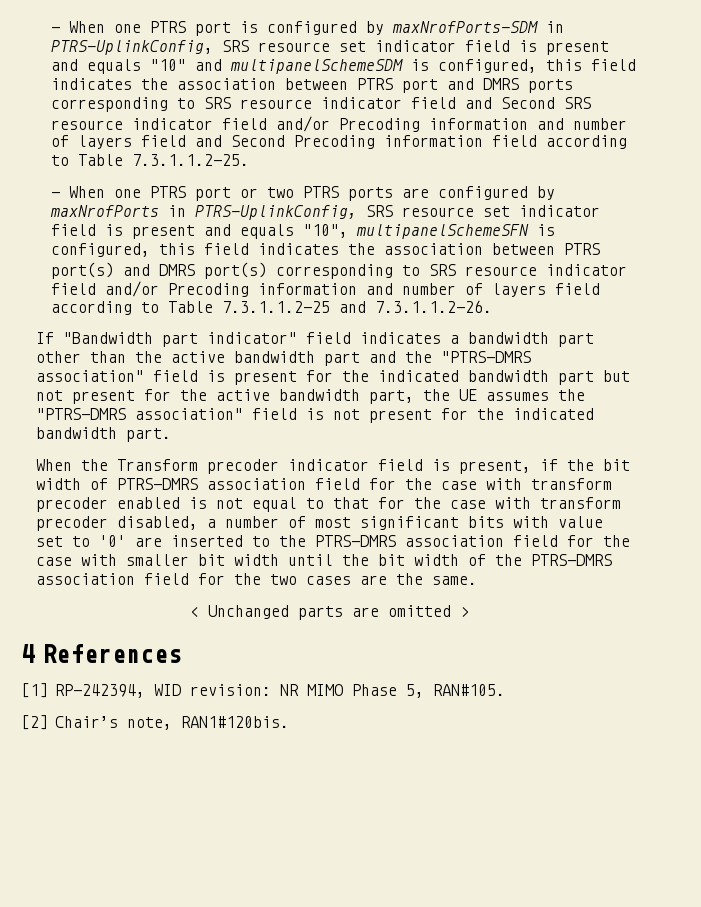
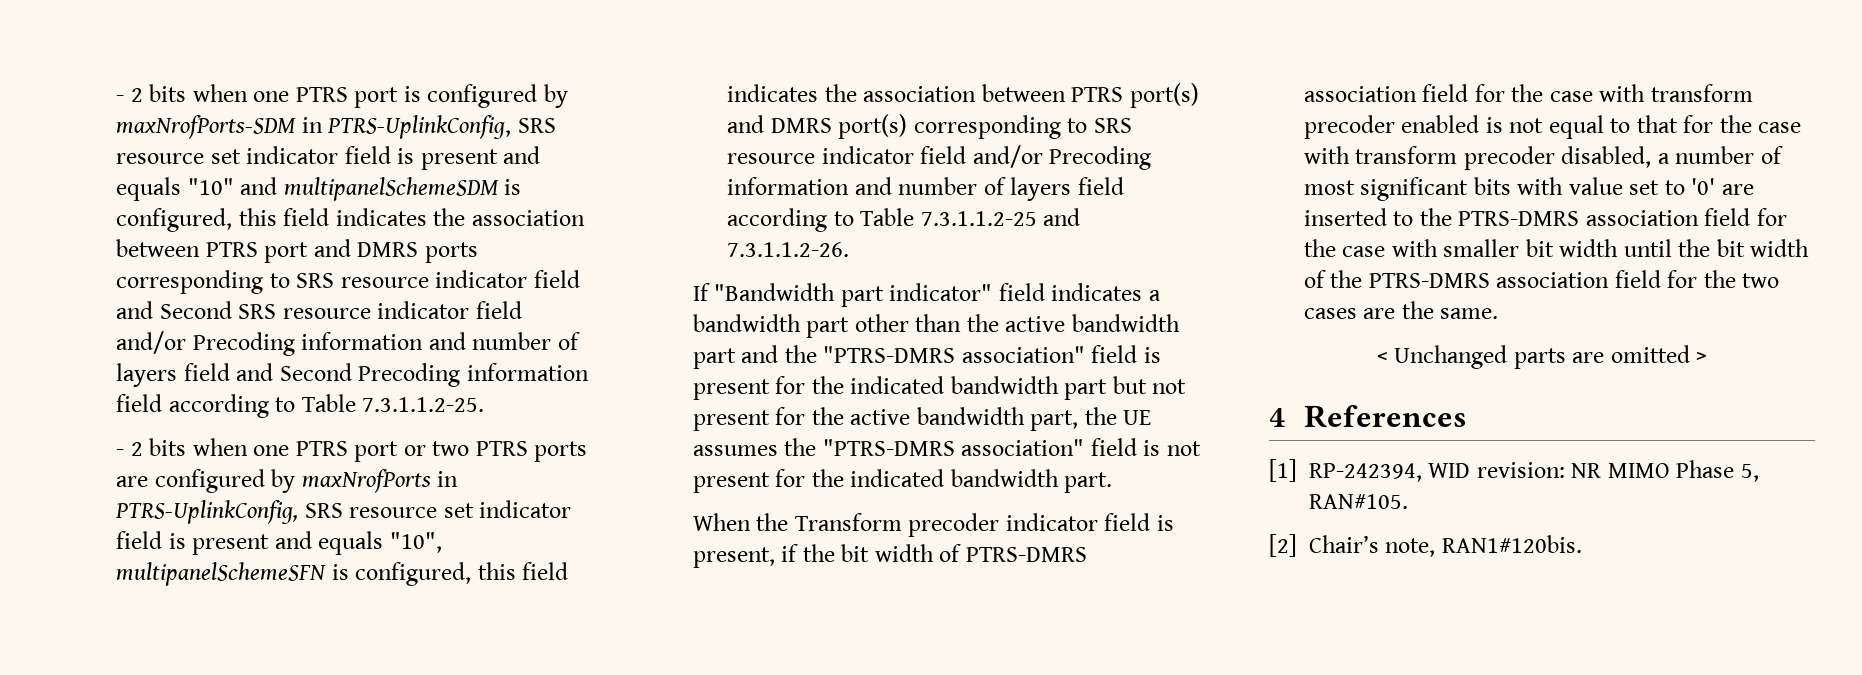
[51,21,106,33] - When -> [116,84,248,102] - 2 bits when
[69,186,106,198] When -> [130,438,248,456] 2 bits when

